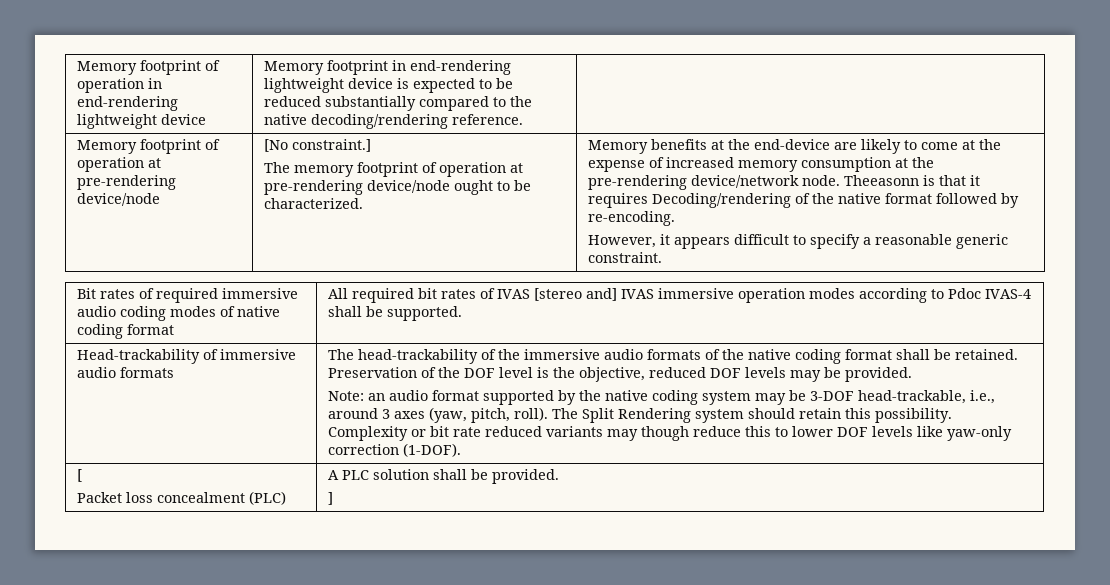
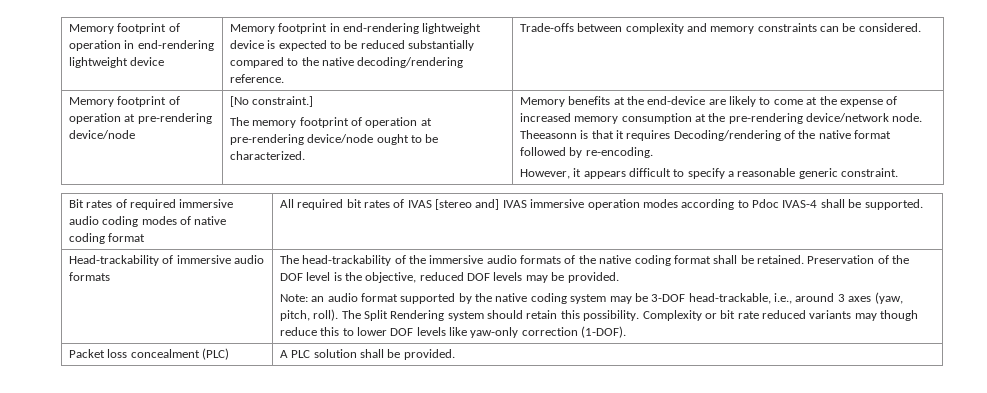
(524, 119) none -> [519,23,921,34] Trade-offs between complexity and memory constraints can be considered.
[77,469,83,482] [ // -> (627, 332) none
[328,492,334,505] // ] -> (455, 354) none

